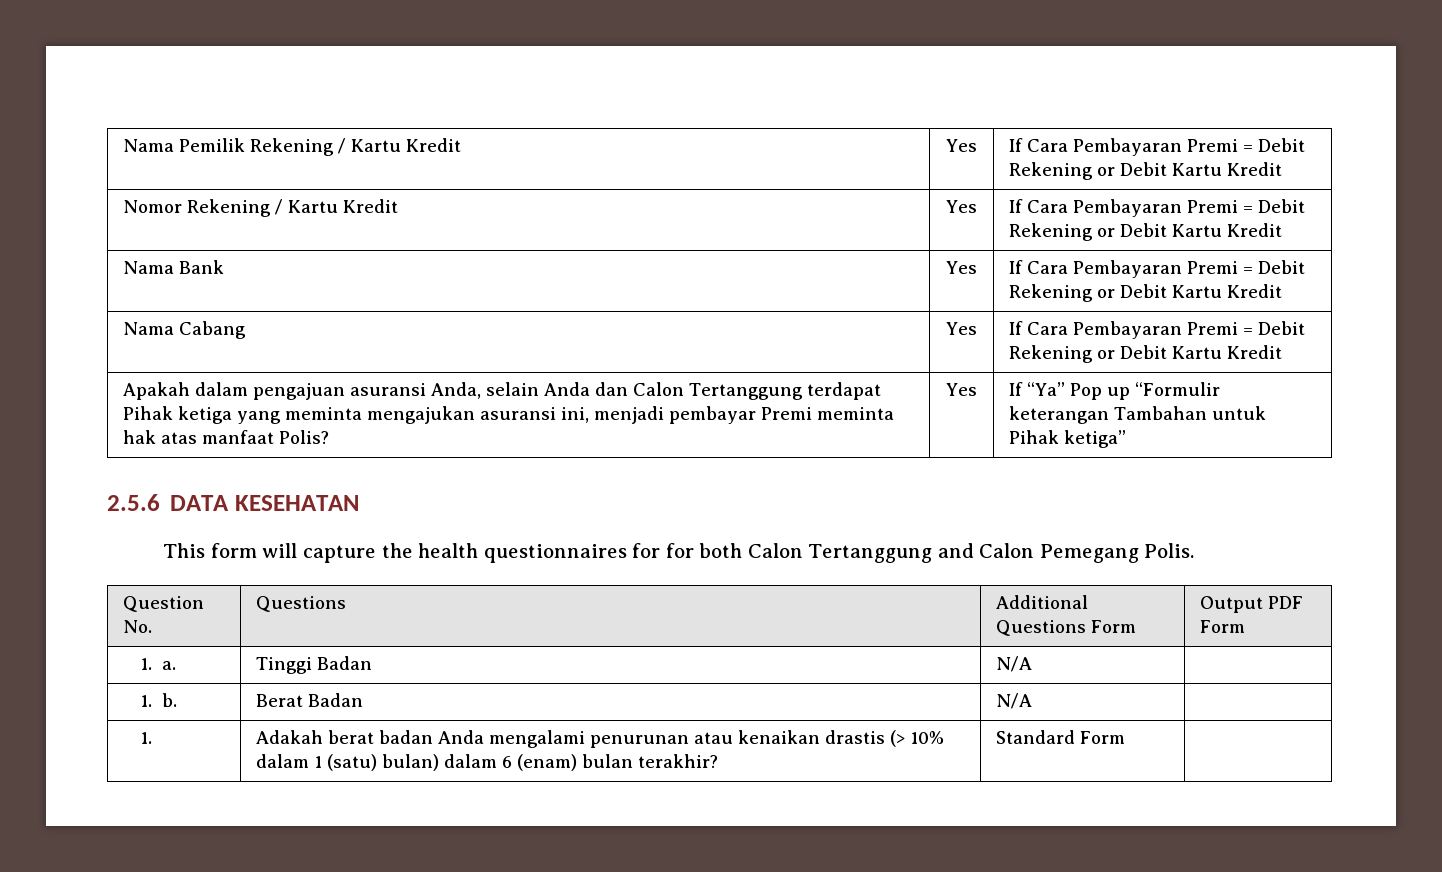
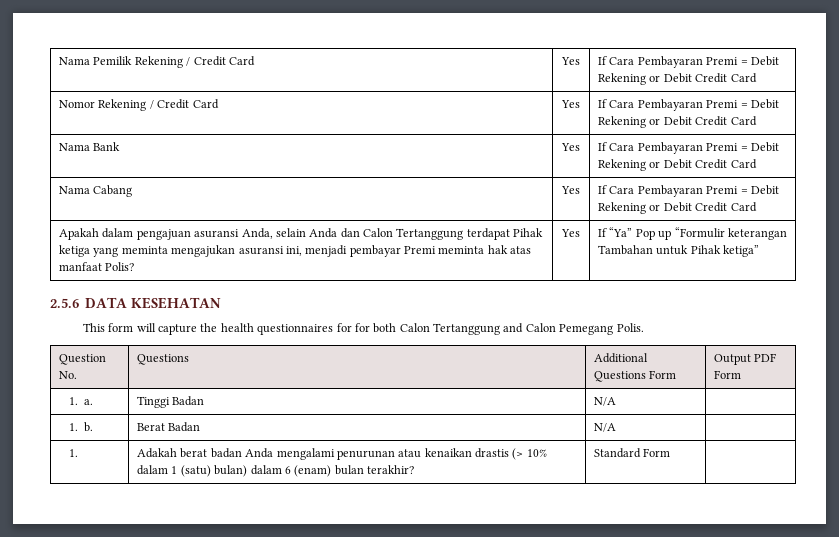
[351,138,462,152] Kartu Kredit -> [193,56,255,66] Credit Card
[1172,162,1283,176] Kartu Kredit -> [695,73,757,83] Credit Card
[288,199,399,213] Kartu Kredit -> [157,99,219,109] Credit Card
[1172,223,1283,237] Kartu Kredit -> [695,116,757,126] Credit Card
[1172,284,1283,298] Kartu Kredit -> [695,159,757,169] Credit Card
[1172,345,1283,359] Kartu Kredit -> [695,202,757,212] Credit Card

